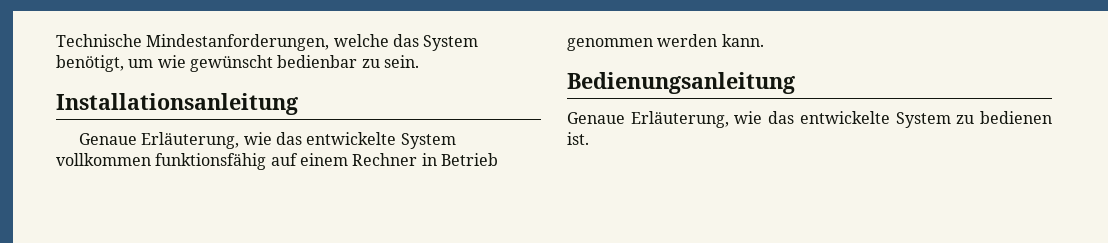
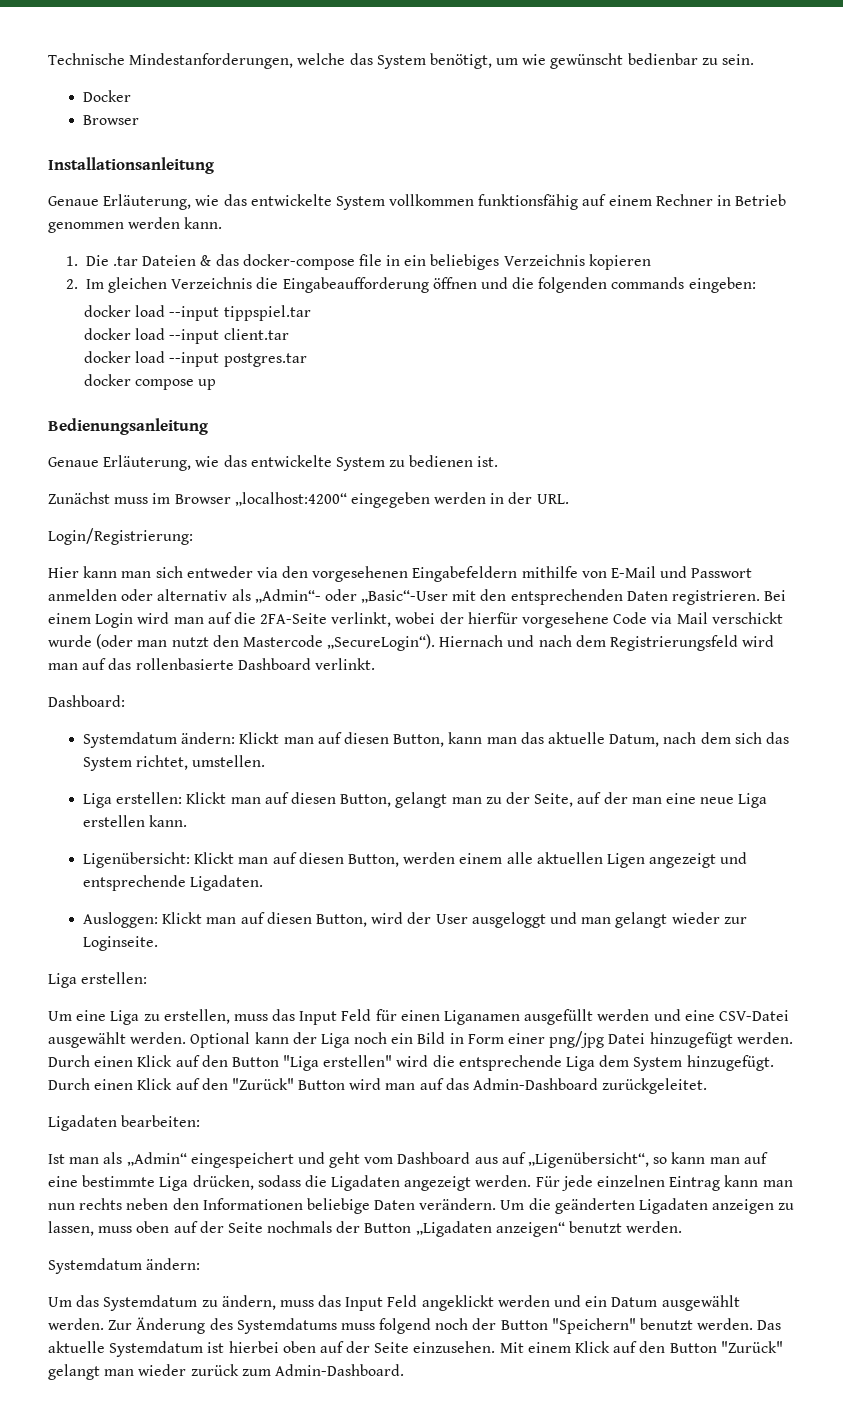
(419, 61) none -> [83,90,132,102] [83,115,140,125] // Docker // Browser
(764, 40) none -> [66,254,651,270] [66,277,756,293] [84,305,311,321] [84,328,289,344] [84,351,307,367] [84,374,217,390] // 1. Die .tar Dateien & das docker-compose file in ein beliebiges Verzeichnis kopieren // 2. Im gleichen Verzeichnis die Eingabeaufforderung öffnen und die folgenden commands eingeben: // docker load --input tippspiel.tar // docker load --input client.tar // docker load --input postgres.tar // docker compose up
(589, 138) none -> [48,492,569,508] [48,528,193,545] [48,566,753,582] [48,589,787,605] [48,612,783,628] [48,634,775,651] [48,658,375,670] [48,695,125,707] [83,732,789,748] [83,755,266,771] [83,792,768,808] [83,815,188,827] [83,852,748,868] [83,875,264,891] [83,912,747,928] [83,936,159,951] [48,972,148,988] [48,1009,789,1025] [48,1031,793,1048] [48,1055,774,1071] [48,1078,708,1094] [48,1115,201,1131] [48,1152,768,1168] [48,1175,793,1191] [48,1198,795,1214] [48,1221,683,1237] [48,1258,201,1274] [48,1295,740,1311] [48,1317,782,1334] [48,1341,783,1357] [48,1364,404,1380] // Zunächst muss im Browser „localhost:4200“ eingegeben werden in der URL. // Login/Registrierung: // Hier kann man sich entweder via den vorgesehenen Eingabefeldern mithilfe von E-Mail und Passwort anmelden oder alternativ als „Admin“- oder „Basic“-User mit den entsprechenden Daten registrieren. Bei einem Login wird man auf die 2FA-Seite verlinkt, wobei der hierfür vorgesehene Code via Mail verschickt wurde (oder man nutzt den Mastercode „SecureLogin“). Hiernach und nach dem Registrierungsfeld wird man auf das rollenbasierte Dashboard verlinkt. // Dashboard: // Systemdatum ändern: Klickt man auf diesen Button, kann man das aktuelle Datum, nach dem sich das System richtet, umstellen. // Liga erstellen: Klickt man auf diesen Button, gelangt man zu der Seite, auf der man eine neue Liga erstellen kann. // Ligenübersicht: Klickt man auf diesen Button, werden einem alle aktuellen Ligen angezeigt und entsprechende Ligadaten. // Ausloggen: Klickt man auf diesen Button, wird der User ausgeloggt und man gelangt wieder zur Loginseite. // Liga erstellen: // Um eine Liga zu erstellen, muss das Input Feld für einen Liganamen ausgefüllt werden und eine CSV-Datei ausgewählt werden. Optional kann der Liga noch ein Bild in Form einer png/jpg Datei hinzugefügt werden. Durch einen Klick auf den Button "Liga erstellen" wird die entsprechende Liga dem System hinzugefügt. Durch einen Klick auf den "Zurück" Button wird man auf das Admin-Dashboard zurückgeleitet. // Ligadaten bearbeiten: // Ist man als „Admin“ eingespeichert und geht vom Dashboard aus auf „Ligenübersicht“, so kann man auf eine bestimmte Liga drücken, sodass die Ligadaten angezeigt werden. Für jede einzelnen Eintrag kann man nun rechts neben den Informationen beliebige Daten verändern. Um die geänderten Ligadaten anzeigen zu lassen, muss oben auf der Seite nochmals der Button „Ligadaten anzeigen“ benutzt werden. // Systemdatum ändern: // Um das Systemdatum zu ändern, muss das Input Feld angeklickt werden und ein Datum ausgewählt werden. Zur Änderung des Systemdatums muss folgend noch der Button "Speichern" benutzt werden. Das aktuelle Systemdatum ist hierbei oben auf der Seite einzusehen. Mit einem Klick auf den Button "Zurück" gelangt man wieder zurück zum Admin-Dashboard.

